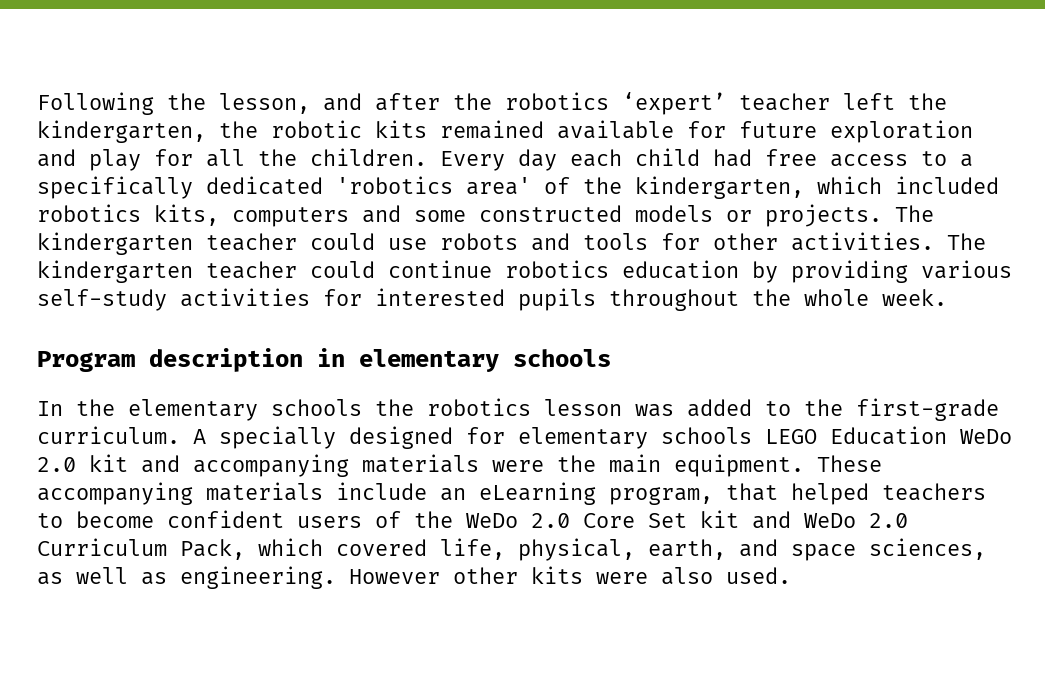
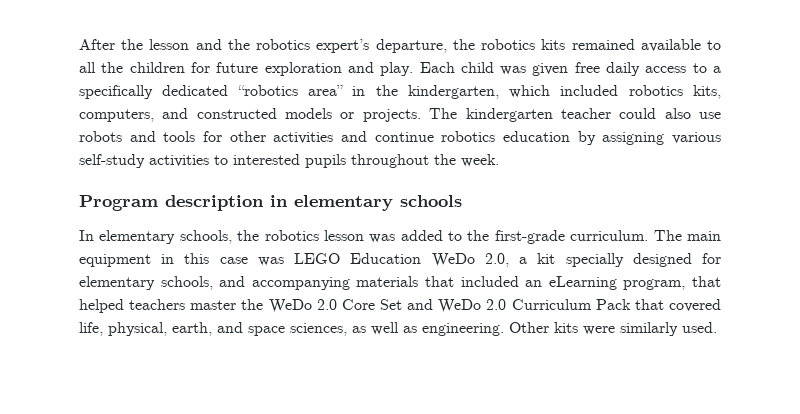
[37,92,947,115] [37,120,973,143] [37,148,817,171] Following the lesson, and after the robotics ‘expert’ teacher left the kindergarten, the robotic kits remained available for future exploration and play for all the children. Every day each child had free -> [79,39,721,53] [79,62,641,76] After the lesson and the robotics expert’s departure, the robotics kits remained available to all the children for future exploration and play. Each child was given free daily
[336,176,570,195] 'robotics area' of -> [237,85,366,96] “robotics area” in
[232,205,466,227] computers and some -> [79,108,189,122] computers, and
(375, 241) none -> [664,108,691,119] also
[791,232,986,251] [37,260,375,283] activities. The kindergarten teacher could -> [273,131,367,144] activities and
[791,260,908,283] providing -> [602,132,665,145] assigning
[323,289,362,306] for -> [214,155,228,165] to
[804,289,869,306] whole -> (456, 159) none
[76,399,362,421] the elementary schools -> [99,230,232,244] elementary schools,
[193,426,1012,449] [37,454,882,477] [37,482,427,505] A specially designed for elementary schools LEGO Education WeDo 2.0 kit and accompanying materials were the main equipment. These accompanying materials include -> [653,230,721,241] [79,253,721,267] [79,276,519,290] The main equipment in this case was LEGO Education WeDo 2.0, a kit specially designed for elementary schools, and accompanying materials that included
[37,510,401,528] to become confident users of -> [190,300,237,310] master
[700,510,739,528] kit -> (402, 304) none
[180,538,323,560] Pack, which -> [595,299,664,310] Pack that
[349,567,518,584] However other -> [509,322,549,333] Other
[661,567,713,585] also -> [620,322,678,336] similarly

